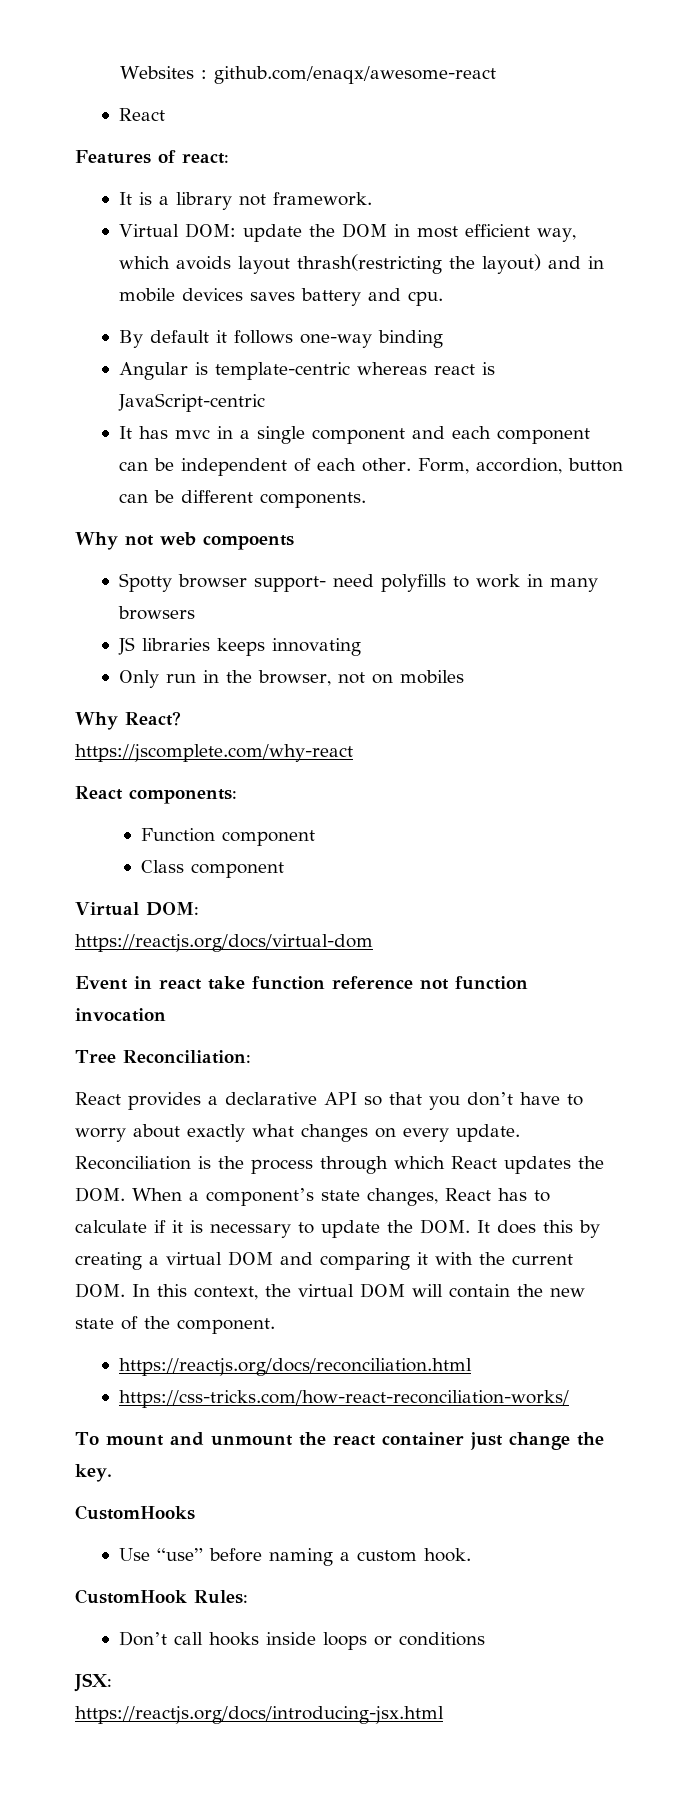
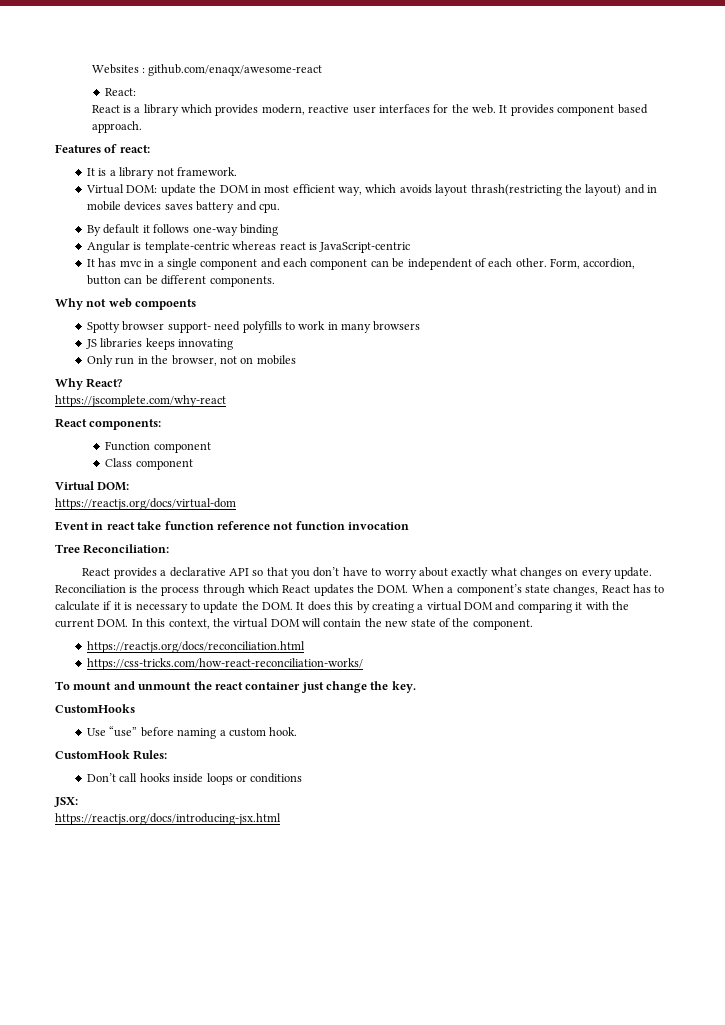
[118,108,165,121] // React -> [105,88,137,96] [91,104,648,116] [91,121,142,133] // React: // React is a library which provides modern, reactive user interfaces for the web. It provides component based approach.

